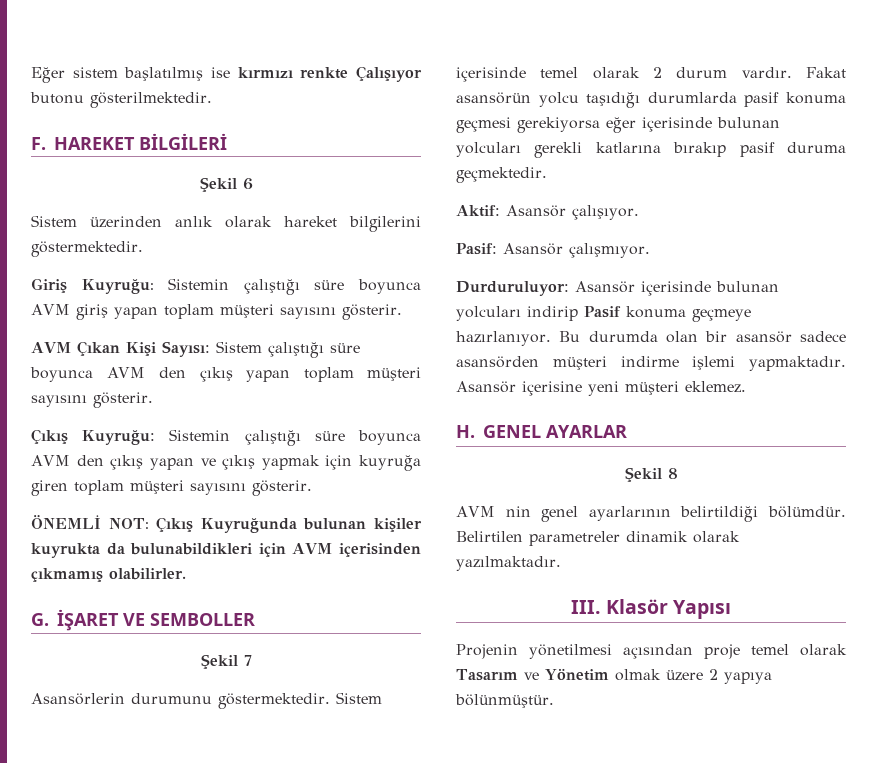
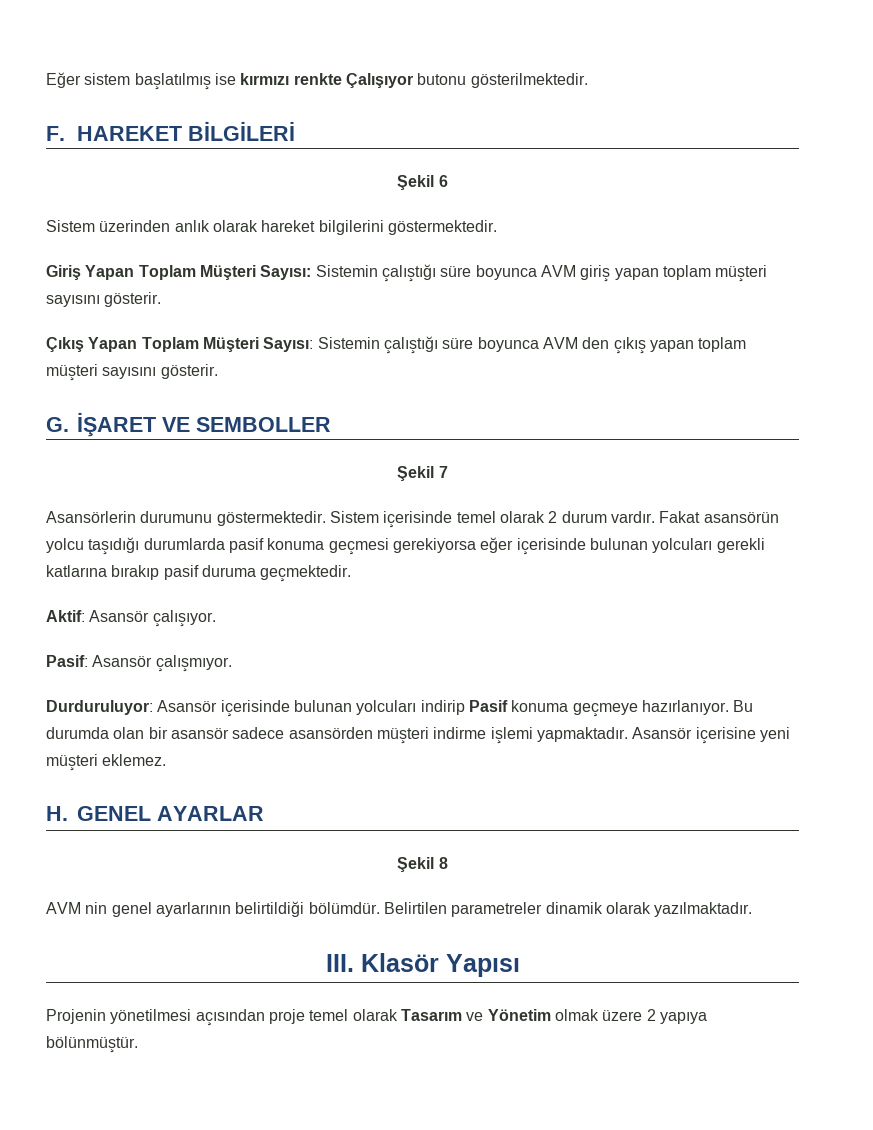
[81,279,154,294] Kuyruğu: -> [85,265,312,280] Yapan Toplam Müşteri Sayısı:
[31,341,262,357] AVM Çıkan Kişi Sayısı: Sistem -> [46,337,380,352] Çıkış Yapan Toplam Müşteri Sayısı: Sistemin
[31,429,421,446] [31,455,421,471] [31,480,312,496] [31,515,422,533] [31,543,421,558] [31,568,186,582] // Çıkış Kuyruğu: Sistemin çalıştığı süre boyunca AVM den çıkış yapan ve çıkış yapmak için kuyruğa giren toplam müşteri sayısını gösterir. // ÖNEMLİ NOT: Çıkış Kuyruğunda bulunan kişiler kuyrukta da bulunabildikleri için AVM içerisinden çıkmamış olabilirler. -> (218, 371) none

